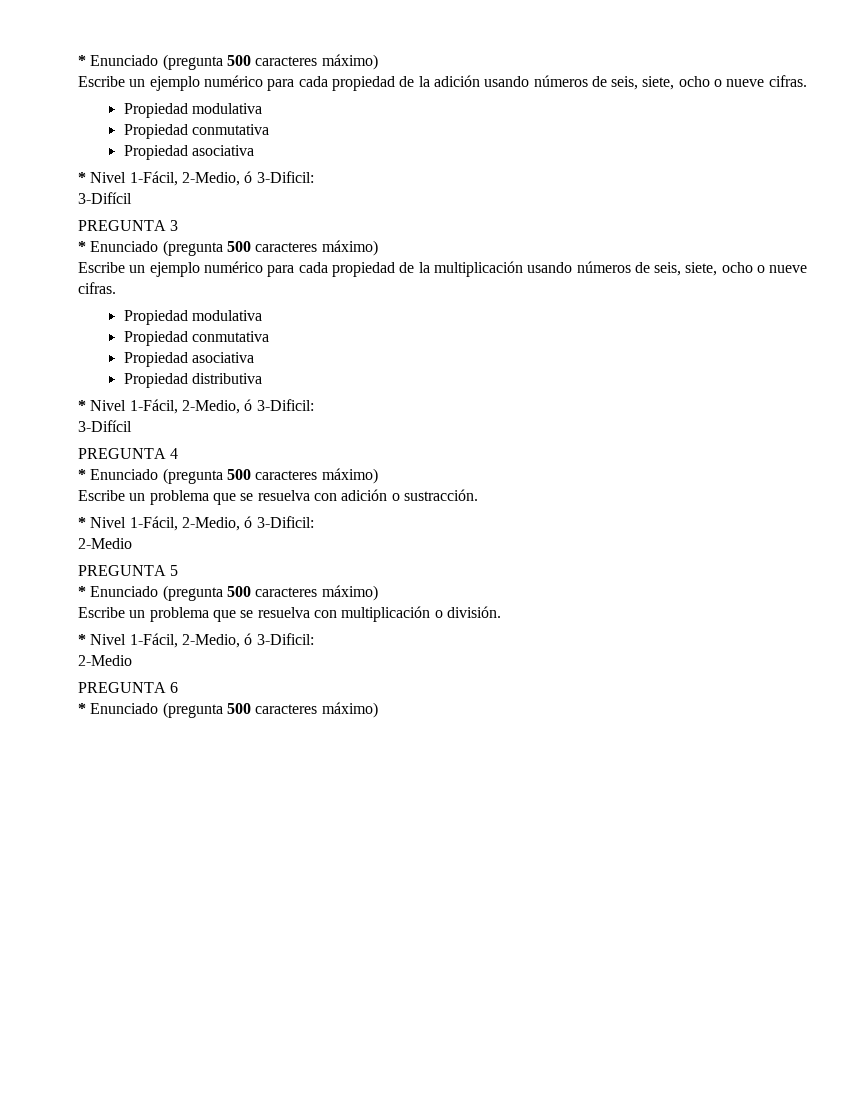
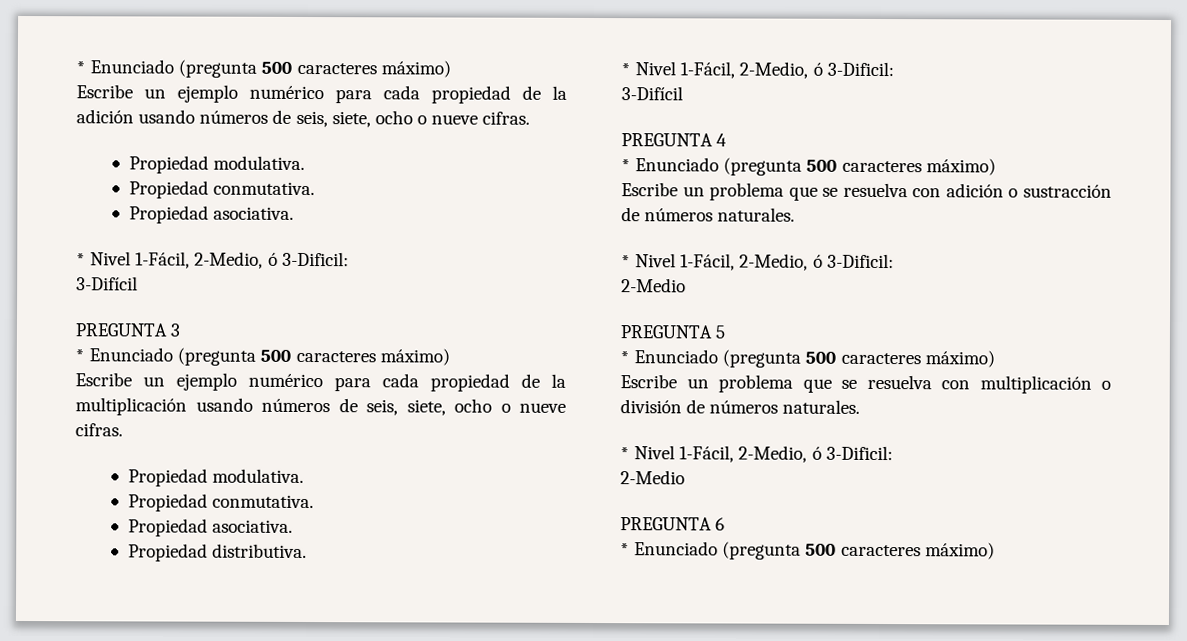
[192,103,263,114] [123,124,270,139] [123,145,255,160] modulativa // Propiedad conmutativa // Propiedad asociativa -> [213,155,306,170] [129,180,316,199] [129,205,295,224] modulativa. // Propiedad conmutativa. // Propiedad asociativa.
[192,310,263,321] [123,331,270,346] [123,352,255,367] [123,373,263,388] modulativa // Propiedad conmutativa // Propiedad asociativa // Propiedad distributiva -> [212,468,305,483] [128,493,315,512] [128,518,294,537] [128,543,308,562] modulativa. // Propiedad conmutativa. // Propiedad asociativa. // Propiedad distributiva.
[403,489,478,501] sustracción. -> [1022,184,1112,198] [621,207,796,222] sustracción de números naturales.
[446,606,501,618] división. -> [620,399,861,414] división de números naturales.

